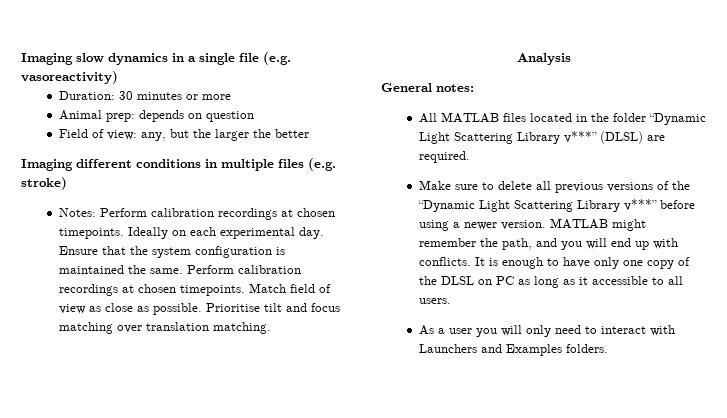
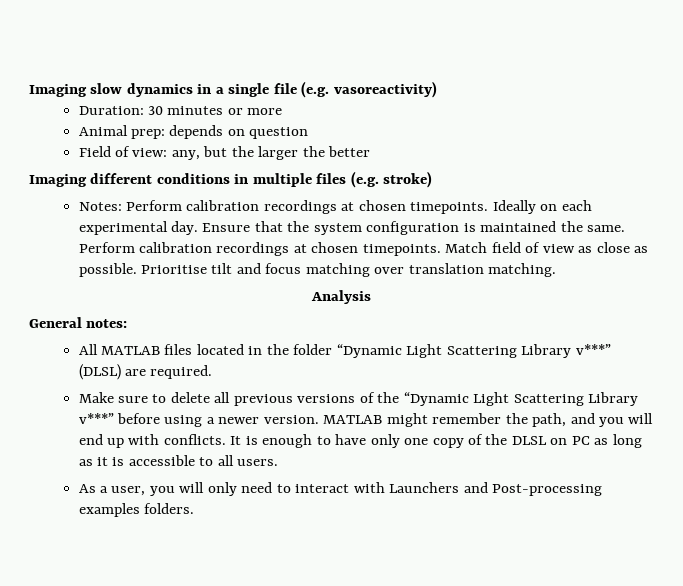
(588, 281) none -> [112,457,125,466] is
[448,328,472,334] user -> [111,486,146,496] user,
[505,344,562,356] Examples -> [491,484,602,496] [78,503,140,517] Post-processing examples

